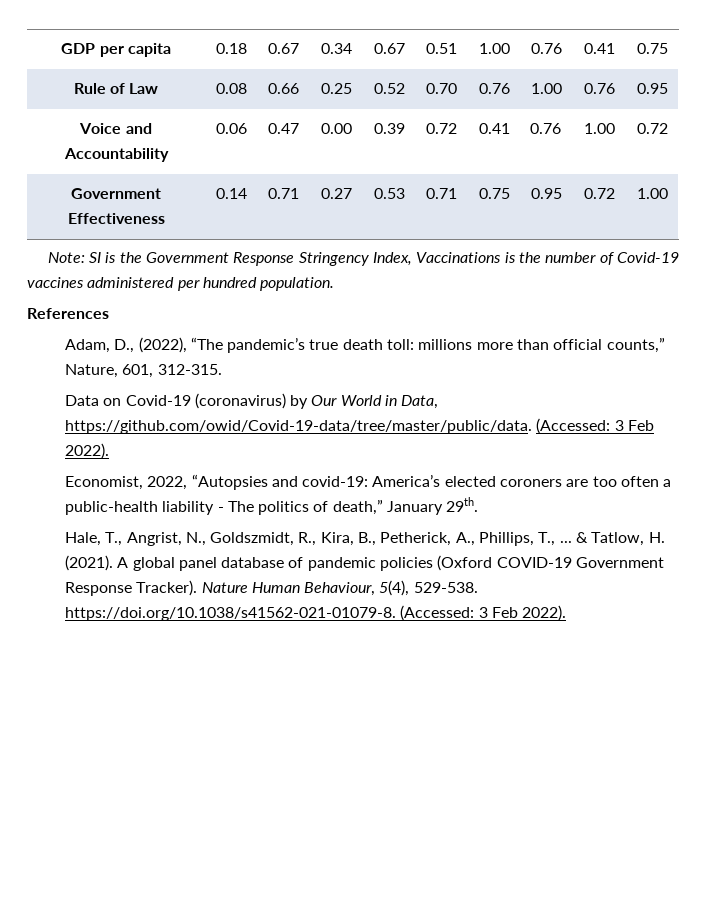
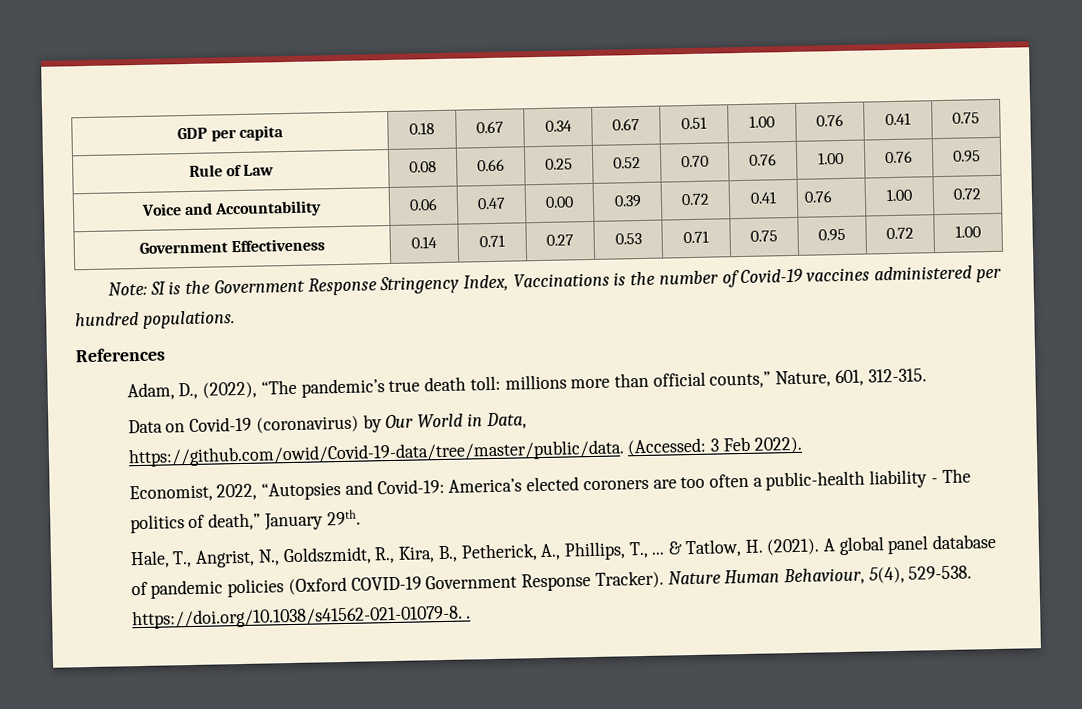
[260,277,335,291] population. -> [142,310,235,329] populations.
[302,476,369,487] covid-19: -> [376,478,445,495] Covid-19:
[400,605,567,621] (Accessed: 3 Feb 2022). -> [466,615,472,619] .

